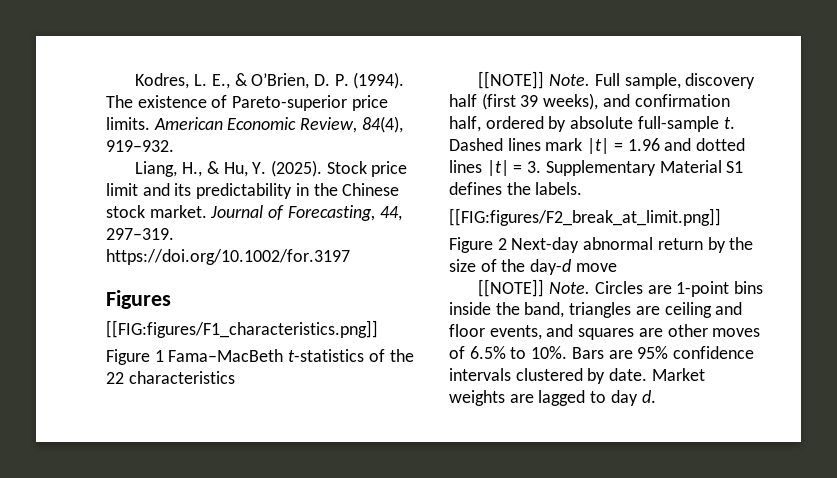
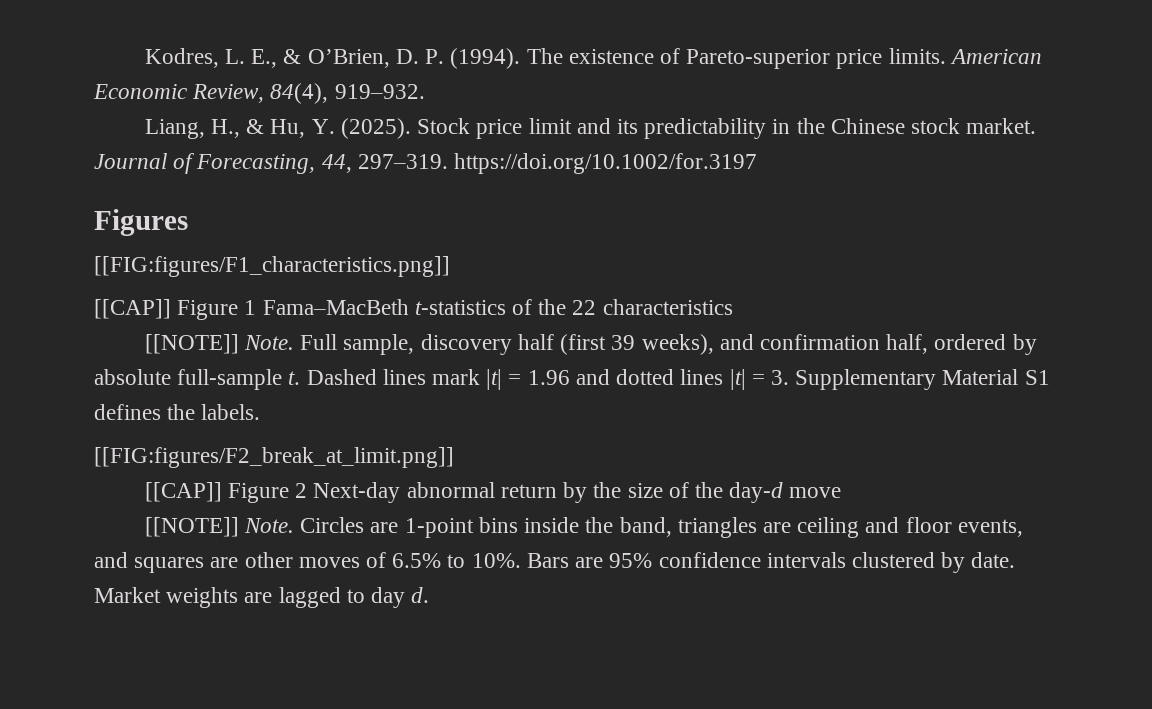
(378, 329) none -> [94,299,171,319] [[CAP]]
(721, 217) none -> [144,482,222,502] [[CAP]]

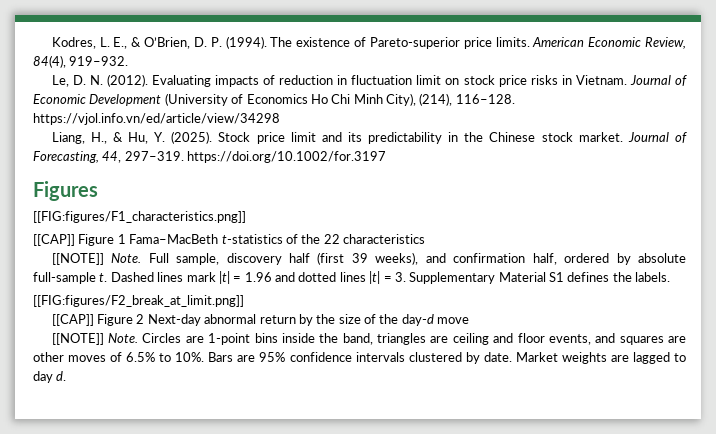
(425, 91) none -> [51,74,688,87] [33,93,515,106] [33,113,280,125] // Le, D. N. (2012). Evaluating impacts of reduction in fluctuation limit on stock price risks in Vietnam. Journal of Economic Development (University of Economics Ho Chi Minh City), (214), 116–128. https://vjol.info.vn/ed/article/view/34298

